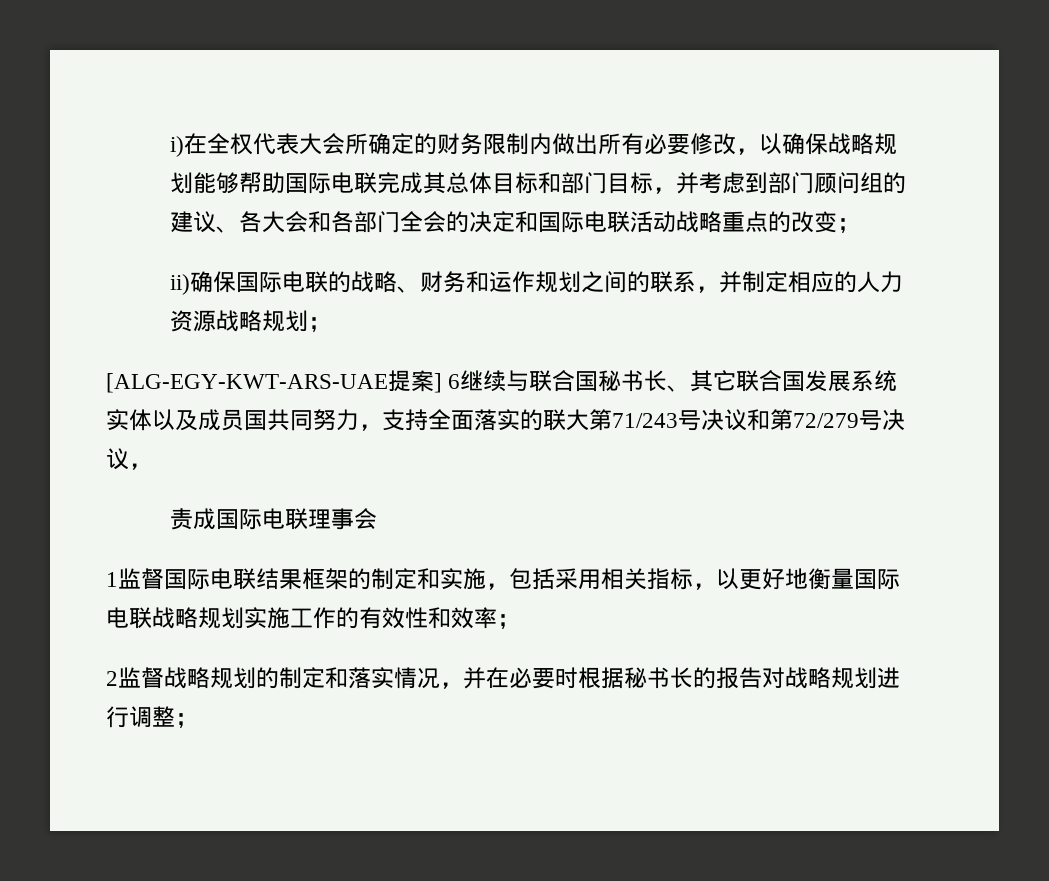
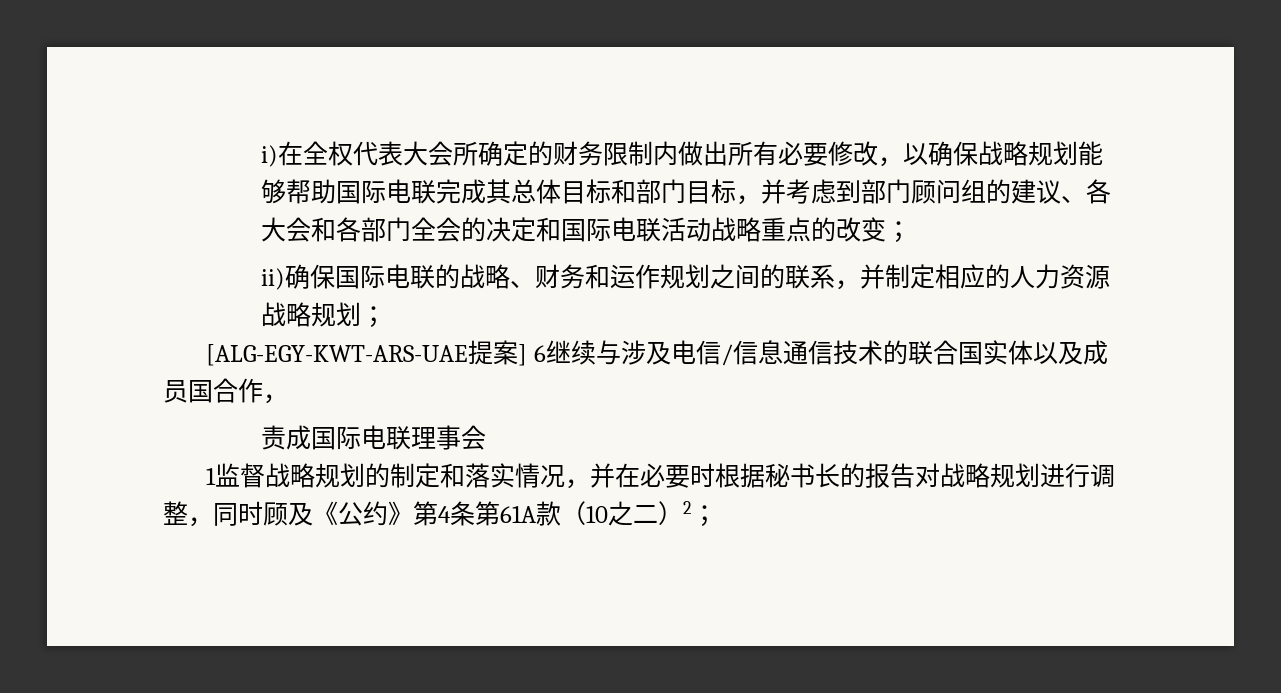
[529,370,898,392] [106,409,905,431] [106,448,129,470] 联合国秘书长、其它联合国发展系统实体以及成员国共同努力，支持全面落实的联大第71/243号决议和第72/279号决议 -> [621,340,1109,366] [163,378,263,403] 涉及电信/信息通信技术的联合国实体以及成员国合作
[164,568,900,590] [106,607,520,629] [106,667,164,688] 国际电联结果框架的制定和实施，包括采用相关指标，以更好地衡量国际电联战略规划实施工作的有效性和效率； // 2监督 -> (266, 475) none
(175, 716) none -> [188,501,692,527] ，同时顾及《公约》第4条第61A款（10之二）2

